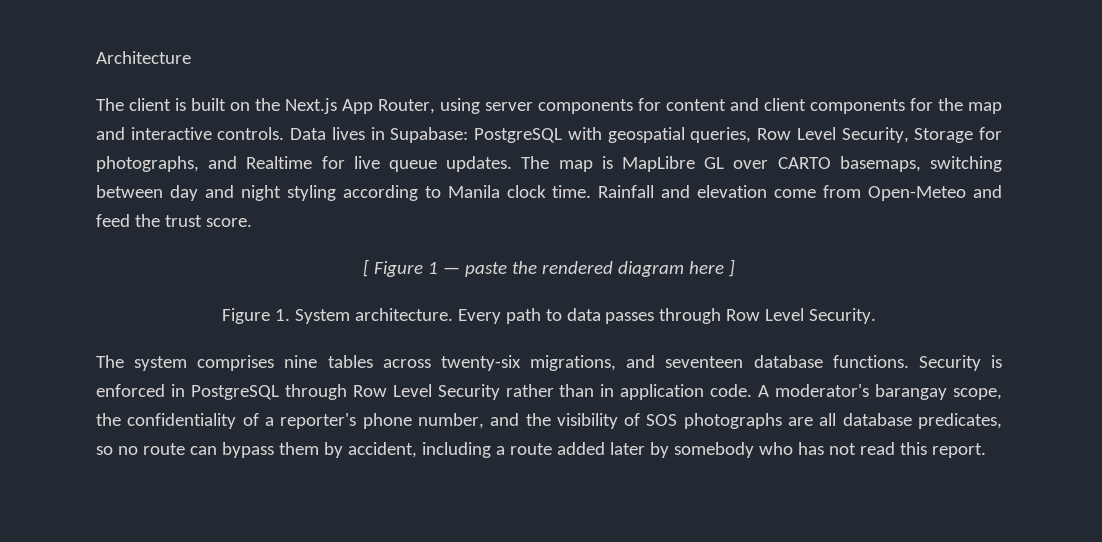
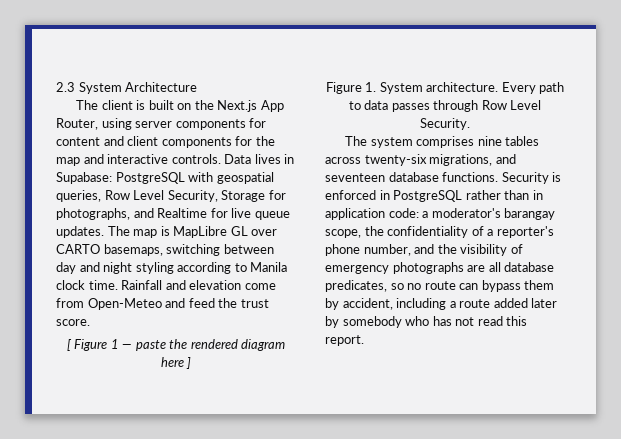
(96, 57) none -> [56,82,122,94] 2.3 System
[284,384,500,400] through Row Level Security -> (463, 196) none
[710,384,770,397] code. A -> [388,208,429,218] code: a
[646,414,678,426] SOS -> [325,265,389,274] emergency

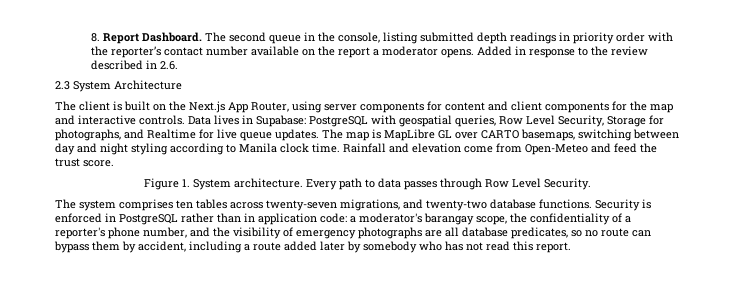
(56, 87) none -> [91,32,674,44] [91,46,649,58] [91,60,179,70] 8. Report Dashboard. The second queue in the console, listing submitted depth readings in priority order with the reporter’s contact number available on the report a moderator opens. Added in response to the review described in 2.6. //
[66,339,286,351] [160,357,192,369] // [ Figure 1 — paste the rendered diagram here ] -> (114, 163) none
[477,136,502,146] nine -> [176,200,193,209] ten
[364,154,427,166] twenty-six -> [266,200,337,211] twenty-seven
[325,173,385,182] seventeen -> [426,200,487,211] twenty-two

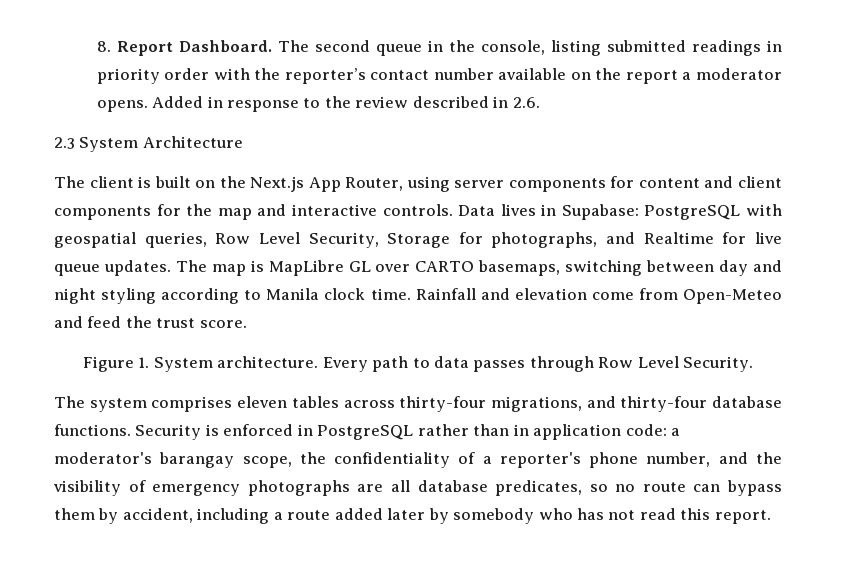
[477,32,508,44] depth -> (686, 46) none
[176,200,193,209] ten -> [237,396,288,408] eleven
[266,200,337,211] twenty-seven -> [399,396,487,412] thirty-four
[426,200,487,211] twenty-two -> [620,396,708,412] thirty-four

